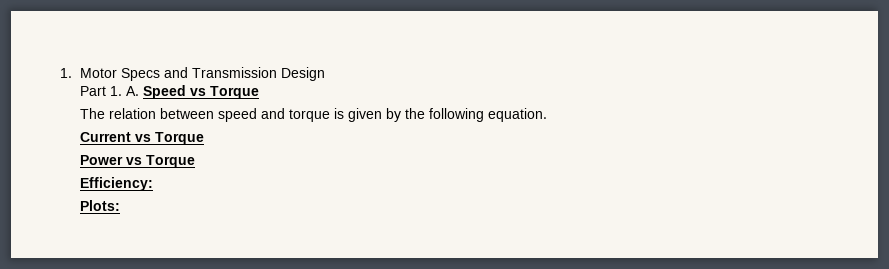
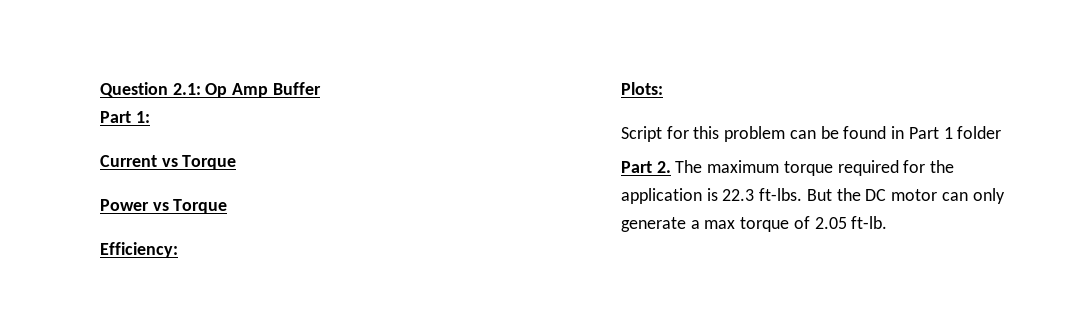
[59,67,326,81] [80,85,260,99] [80,108,548,122] 1. Motor Specs and Transmission Design // Part 1. A. Speed vs Torque // The relation between speed and torque is given by the following equation. -> [99,82,321,98] [99,111,150,123] Question 2.1: Op Amp Buffer // Part 1:
(121, 205) none -> [620,126,1002,142] [620,160,955,176] [620,188,1005,204] [620,216,888,232] // Script for this problem can be found in Part 1 folder // Part 2. The maximum torque required for the application is 22.3 ft-lbs. But the DC motor can only generate a max torque of 2.05 ft-lb.

